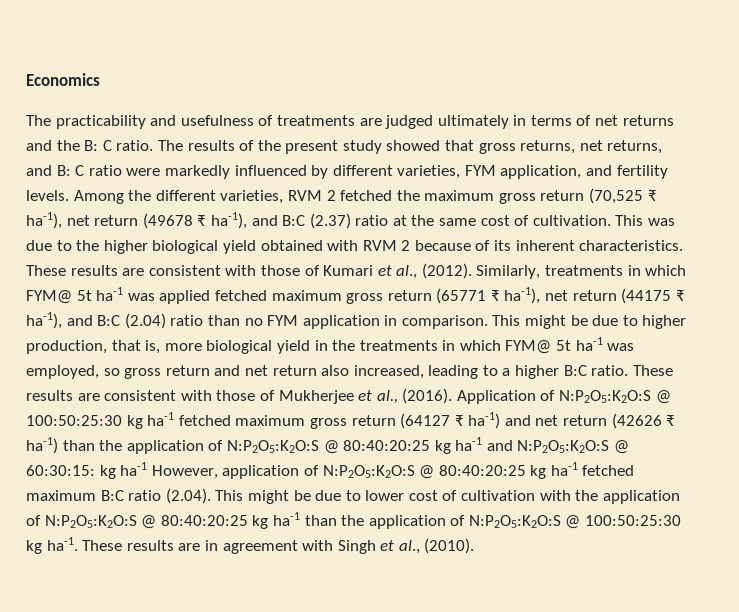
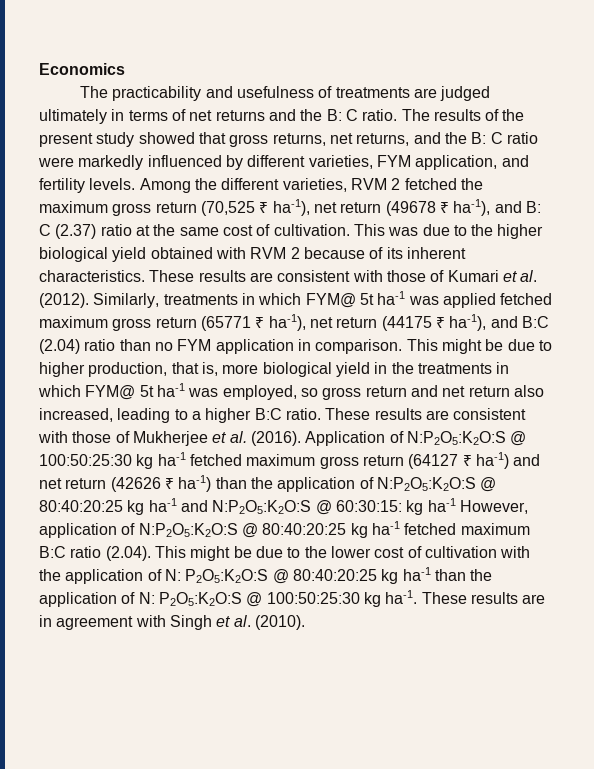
(52, 170) none -> [444,132,467,144] the
[282,215,306,226] B:C -> [525,201,541,213] [39,224,51,236] B: C
[396,265,418,279] al., -> [520,270,538,282] al.
[376,390,398,404] al., -> [229,431,247,443] al.
(361, 495) none -> [304,546,327,558] the
[44,515,137,528] N:P2O5:K2O:S -> [164,569,269,583] N: P2O5:K2O:S
[468,515,561,528] N:P2O5:K2O:S -> [138,592,242,606] N: P2O5:K2O:S
[398,540,420,554] al., -> [233,615,251,627] al.

